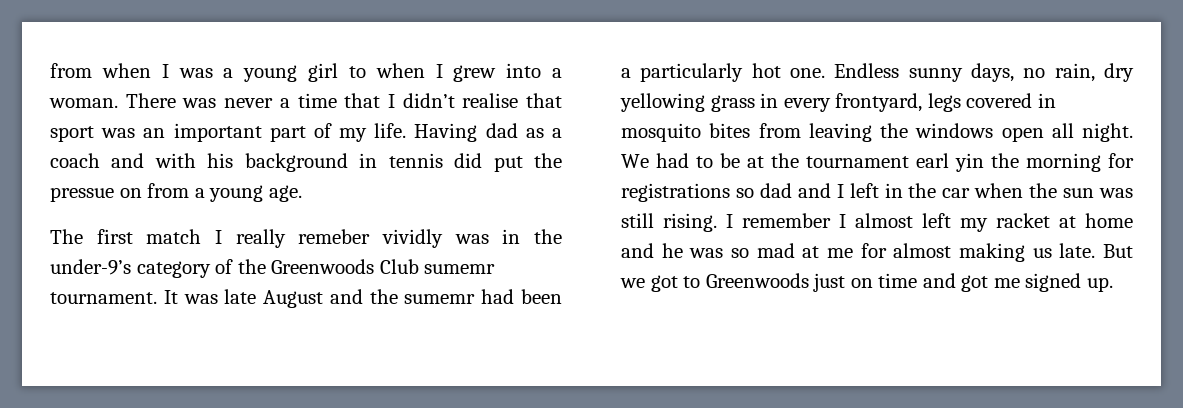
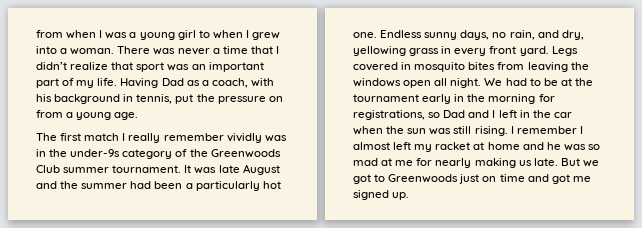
[462,93,519,108] realise -> [70,62,109,70] realize
[485,123,518,138] dad -> [161,78,184,86] Dad
[50,153,145,168] coach and -> [211,78,248,88] coach,
[388,153,483,168] tennis did -> [136,94,173,104] tennis,
[50,187,114,202] pressue -> [217,96,266,104] pressure
[298,229,371,244] remeber -> [163,133,224,141] remember
[50,259,131,275] under-9’s -> [70,149,121,157] under-9s
[424,264,496,274] sumemr -> [63,167,110,173] summer
[404,294,476,304] sumemr -> [81,183,128,189] summer
[1104,63,1134,82] dry -> [537,30,584,40] and dry,
[835,93,961,112] frontyard, legs -> [489,46,578,56] front yard. Legs
[916,153,984,172] earl yin -> [422,94,465,104] early in
[621,183,792,202] registrations so dad -> [353,110,466,120] registrations, so Dad
[893,243,952,258] almost -> [435,158,472,168] nearly

